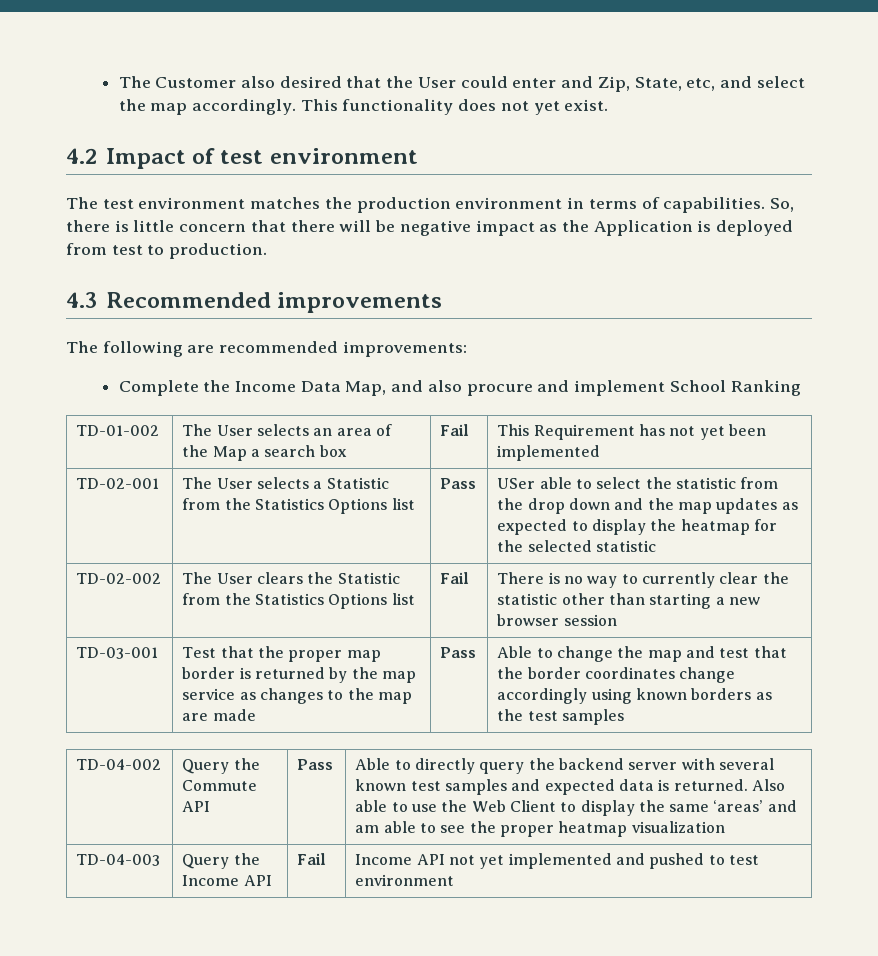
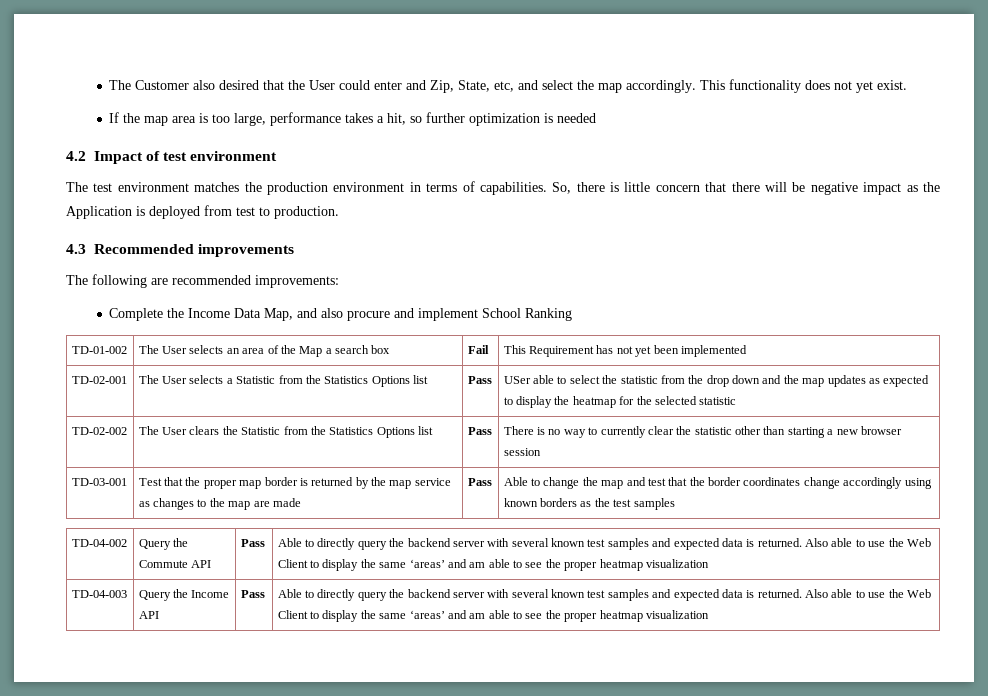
(609, 105) none -> [109,112,597,126] // If the map area is too large, performance takes a hit, so further optimization is needed
[440,572,470,584] Fail -> [467,427,492,435] Pass
[297,853,327,865] [355,853,759,869] [355,874,455,886] Fail | Income API not yet implemented and pushed to test environment -> [240,590,265,598] [277,589,931,601] [277,610,709,622] Pass | Able to directly query the backend server with several known test samples and expected data is returned. Also able to use the Web Client to display the same ‘areas’ and am able to see the proper heatmap visualization

